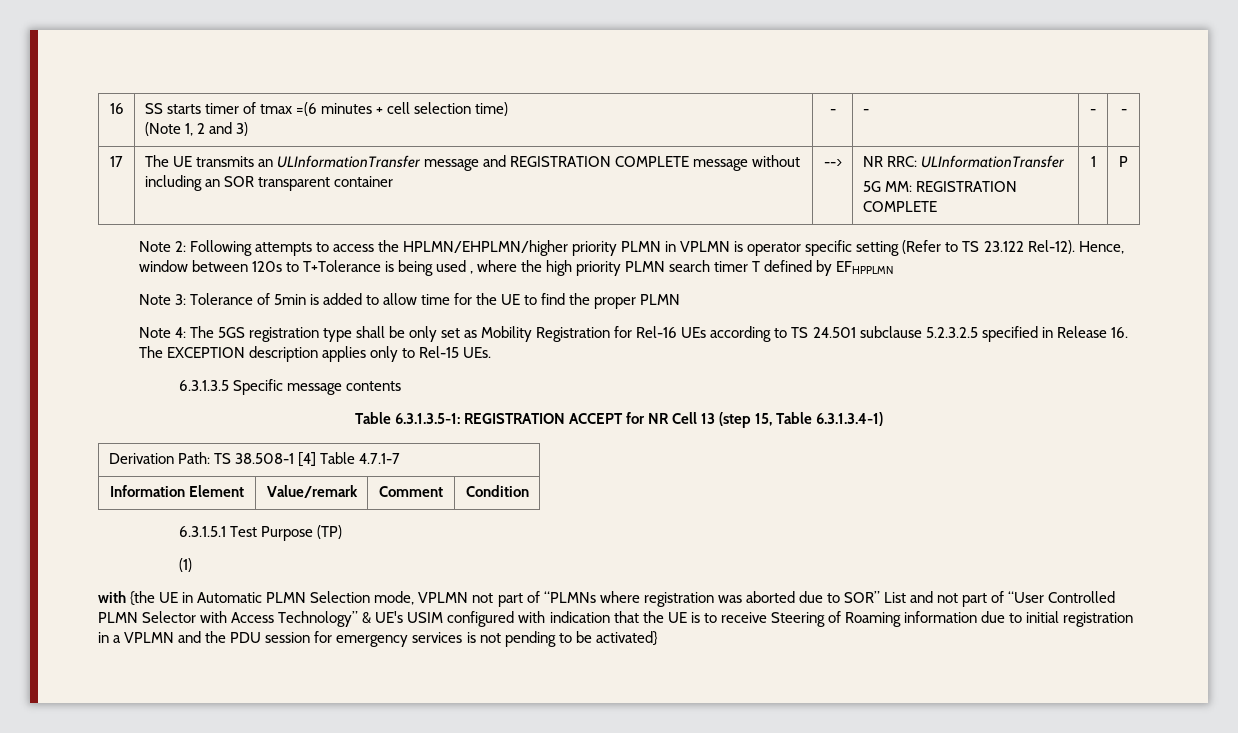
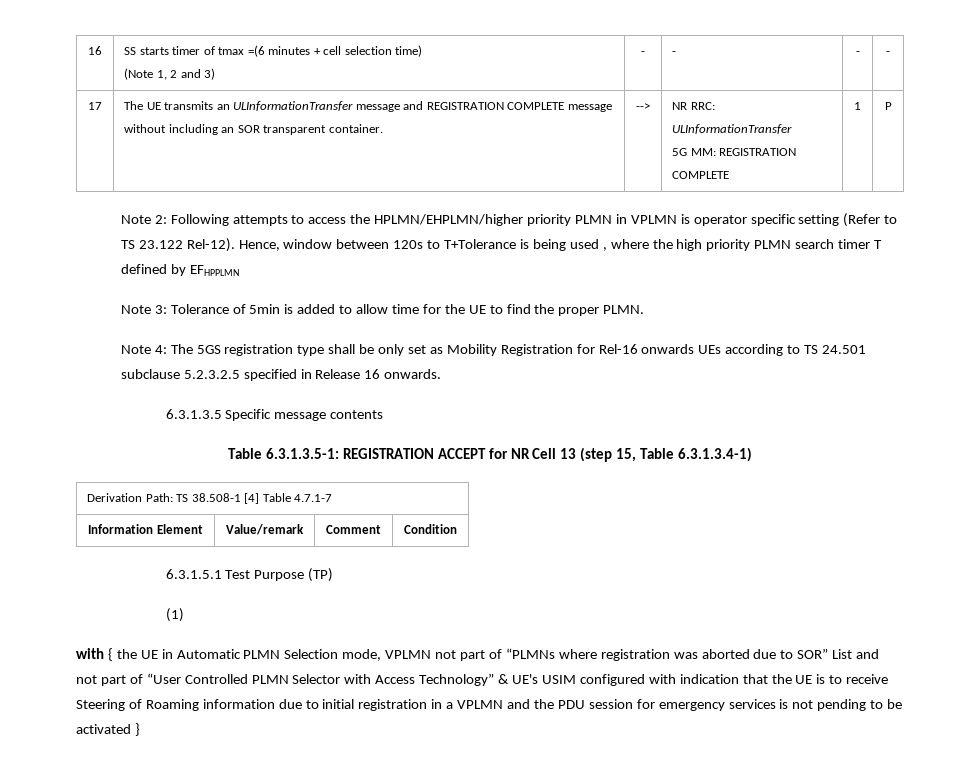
[333,176,393,187] container -> [328,124,383,133] container.
[640,294,681,305] PLMN -> [603,305,645,314] PLMN.
(678, 332) none -> [641,344,695,354] onwards
[1110,327,1128,338] [138,346,491,362] 16. The EXCEPTION description applies only to Rel-15 UEs. -> [364,369,442,379] 16 onwards.
[130,591,156,606] {the -> [107,648,137,661] { the
[595,631,658,646] activated} -> [76,723,140,736] activated }

